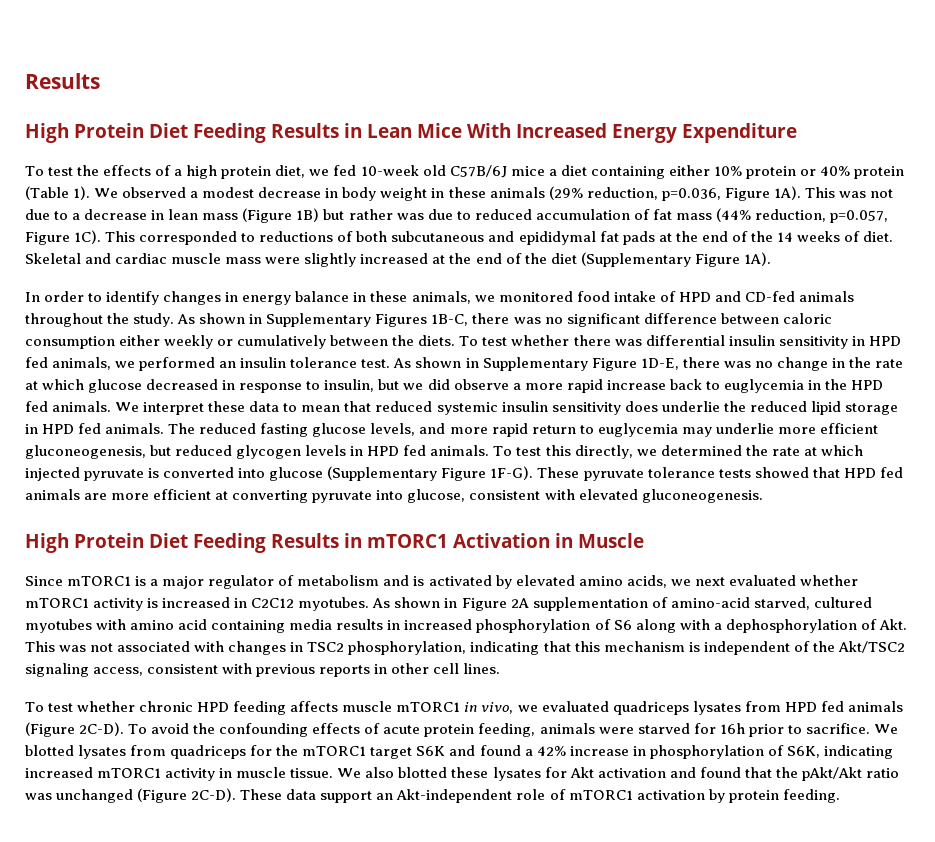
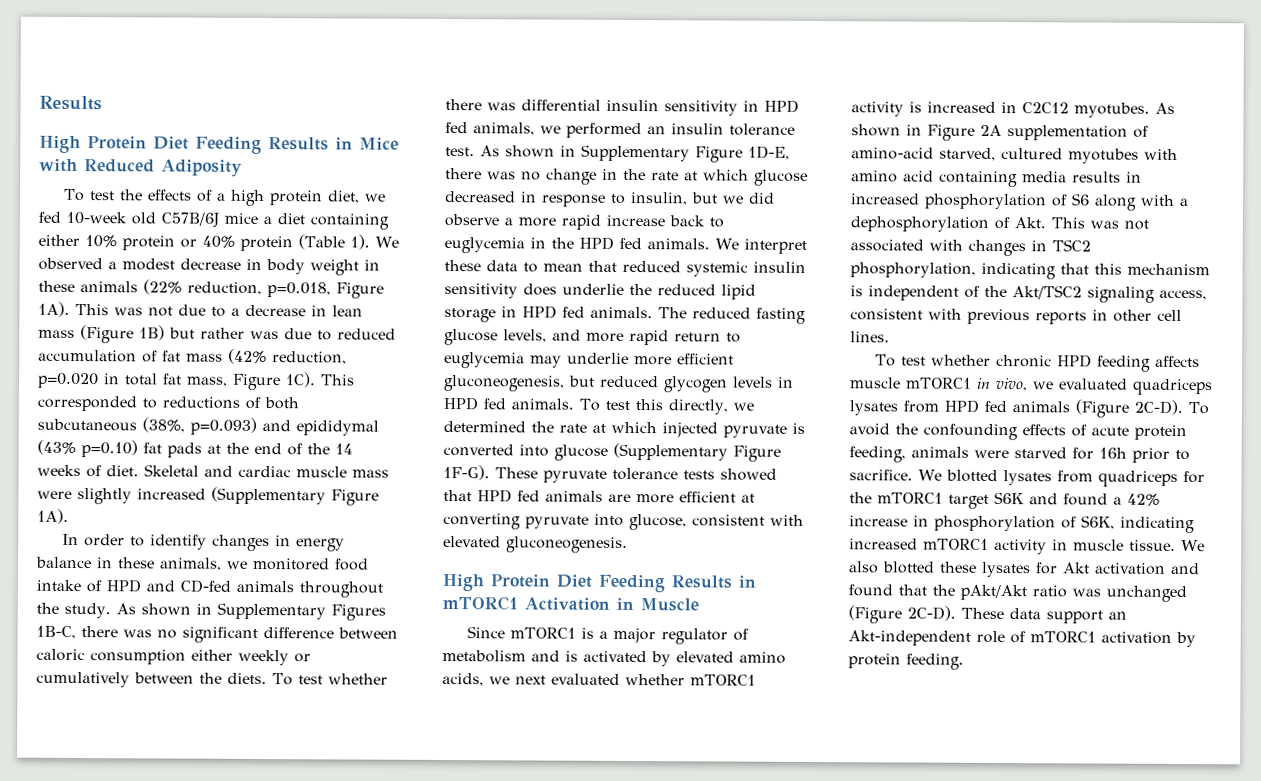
[367,123,797,143] Lean Mice With Increased Energy Expenditure -> [359,137,399,150] [39,158,242,177] Mice with Reduced Adiposity
[548,186,721,201] (29% reduction, p=0.036, -> [143,279,331,298] (22% reduction, p=0.018,
[715,208,889,223] (44% reduction, p=0.057, -> [228,348,347,365] [38,372,228,389] (42% reduction, p=0.020 in total fat mass,
[488,231,596,245] and epididymal -> [142,417,379,436] [37,439,138,458] (38%, p=0.093) and epididymal (43% p=0.10)
[432,253,577,264] at the end of the diet -> (206, 494) none

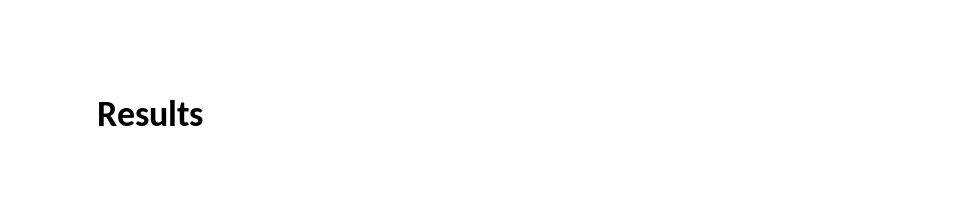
[39,95,102,111] [39,135,399,154] [39,158,242,177] [64,188,387,207] [38,211,389,230] [38,234,399,252] [38,257,380,276] [38,279,384,299] [38,301,363,317] [38,325,396,344] [38,348,347,365] [38,372,355,391] [37,395,299,412] [37,417,379,436] [37,439,353,458] [37,464,389,478] [37,486,379,506] [37,508,69,524] [62,533,346,552] [36,556,369,571] [36,579,383,598] [36,602,386,621] [36,625,398,643] [36,648,311,666] [36,671,388,688] [445,98,799,116] [445,121,795,139] [445,144,790,163] [445,167,808,186] [445,190,775,207] [444,213,724,230] [444,236,807,254] [444,259,806,277] [444,282,756,300] [444,305,806,324] [444,328,741,346] [444,351,734,369] [443,374,794,393] [443,396,754,415] [443,420,805,438] [443,442,781,462] [443,464,777,483] [443,489,755,504] [443,512,804,531] [443,535,628,553] [442,573,756,593] [442,595,699,612] [467,626,750,645] [442,649,786,667] [442,672,756,687] [851,101,1175,118] [851,124,1149,141] [851,147,1178,164] [851,170,1142,188] [851,193,1189,211] [850,216,1149,232] [850,239,1091,257] [850,262,1210,280] [850,285,1207,303] [850,308,1182,325] [850,331,890,343] [875,354,1201,372] [850,377,1213,396] [849,399,1209,418] [849,423,1187,441] [849,446,1190,463] [849,469,1205,487] [849,491,1160,509] [849,515,1195,534] [849,538,1205,555] [849,561,1200,578] [848,584,1187,603] [848,605,1127,624] [848,630,1196,648] [848,653,964,670] Results // High Protein Diet Feeding Results in Mice with Reduced Adiposity // To test the effects of a high protein diet, we fed 10-week old C57B/6J mice a diet containing either 10% protein or 40% protein (Table 1). We observed a modest decrease in body weight in these animals (22% reduction, p=0.018, Figure 1A). This was not due to a decrease in lean mass (Figure 1B) but rather was due to reduced accumulation of fat mass (42% reduction, p=0.020 in total fat mass, Figure 1C). This corresponded to reductions of both subcutaneous (38%, p=0.093) and epididymal (43% p=0.10) fat pads at the end of the 14 weeks of diet. Skeletal and cardiac muscle mass were slightly increased (Supplementary Figure 1A). // In order to identify changes in energy balance in these animals, we monitored food intake of HPD and CD-fed animals throughout the study. As shown in Supplementary Figures 1B-C, there was no significant difference between caloric consumption either weekly or cumulatively between the diets. To test whether there was differential insulin sensitivity in HPD fed animals, we performed an insulin tolerance test. As shown in Supplementary Figure 1D-E, there was no change in the rate at which glucose decreased in response to insulin, but we did observe a more rapid increase back to euglycemia in the HPD fed animals. We interpret these data to mean that reduced systemic insulin sensitivity does underlie the reduced lipid storage in HPD fed animals. The reduced fasting glucose levels, and more rapid return to euglycemia may underlie more efficient gluconeogenesis, but reduced glycogen levels in HPD fed animals. To test this directly, we determined the rate at which injected pyruvate is converted into glucose (Supplementary Figure 1F-G). These pyruvate tolerance tests showed that HPD fed animals are more efficient at converting pyruvate into glucose, consistent with elevated gluconeogenesis. // High Protein Diet Feeding Results in mTORC1 Activation in Muscle // Since mTORC1 is a major regulator of metabolism and is activated by elevated amino acids, we next evaluated whether mTORC1 activity is increased in C2C12 myotubes. As shown in Figure 2A supplementation of amino-acid starved, cultured myotubes with amino acid containing media results in increased phosphorylation of S6 along with a dephosphorylation of Akt. This was not associated with changes in TSC2 phosphorylation, indicating that this mechanism is independent of the Akt/TSC2 signaling access, consistent with previous reports in other cell lines. // To test whether chronic HPD feeding affects muscle mTORC1 in vivo, we evaluated quadriceps lysates from HPD fed animals (Figure 2C-D). To avoid the confounding effects of acute protein feeding, animals were starved for 16h prior to sacrifice. We blotted lysates from quadriceps for the mTORC1 target S6K and found a 42% increase in phosphorylation of S6K, indicating increased mTORC1 activity in muscle tissue. We also blotted these lysates for Akt activation and found that the pAkt/Akt ratio was unchanged (Figure 2C-D). These data support an Akt-independent role of mTORC1 activation by protein feeding. -> [97,100,203,126] Results

